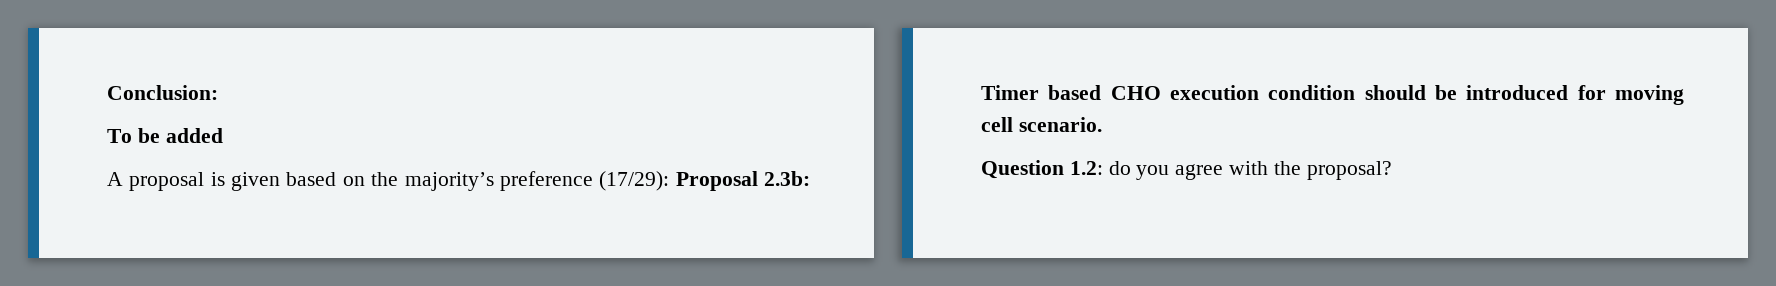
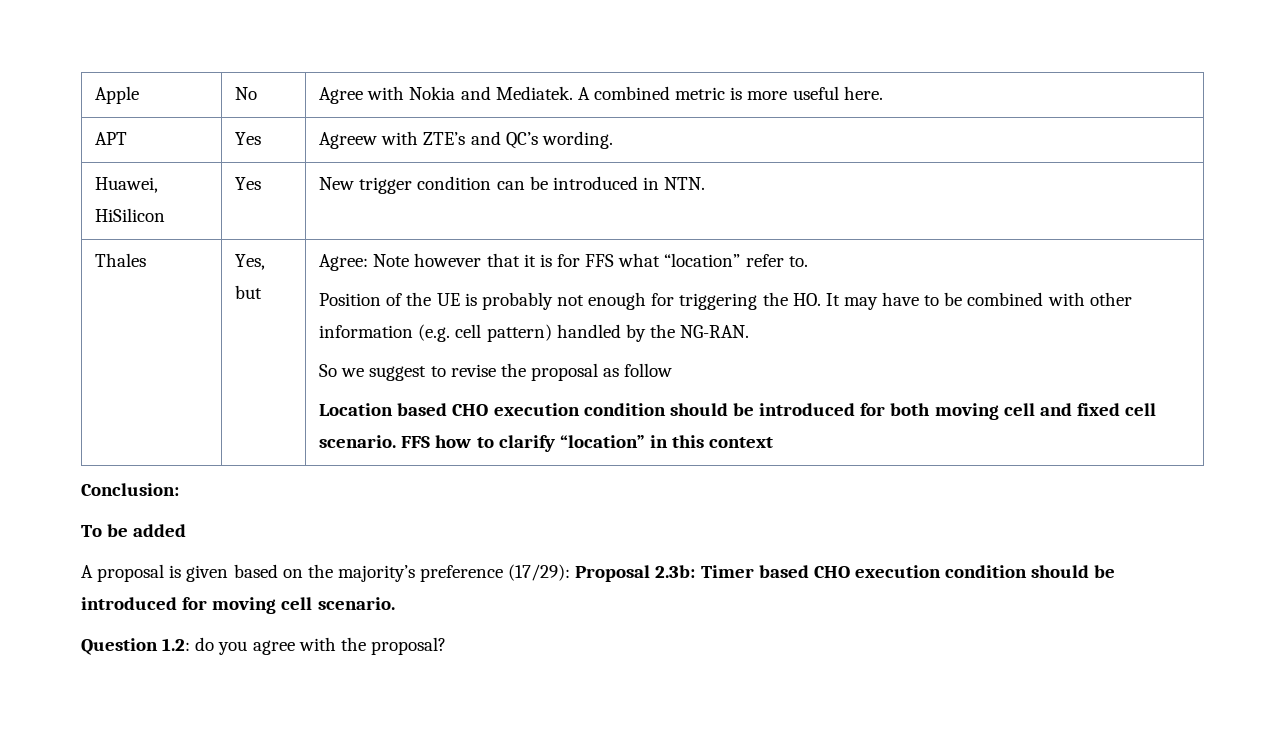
(107, 92) none -> [95,86,140,104] [235,87,258,100] [319,86,883,104] [95,132,128,145] [235,132,262,145] [319,131,613,149] [95,177,159,193] [95,208,166,222] [235,177,262,190] [319,176,706,194] [95,253,147,267] [235,254,266,270] [235,285,263,299] [319,253,808,271] [319,292,1132,310] [319,324,750,342] [319,363,673,381] [319,403,1157,420] [319,435,774,452] Apple | No | Agree with Nokia and Mediatek. A combined metric is more useful here. // APT | Yes | Agreew with ZTE’s and QC’s wording. // Huawei, HiSilicon | Yes | New trigger condition can be introduced in NTN. // Thales | Yes, but | Agree: Note however that it is for FFS what “location” refer to. // Position of the UE is probably not enough for triggering the HO. It may have to be combined with other information (e.g. cell pattern) handled by the NG-RAN. // So we suggest to revise the proposal as follow // Location based CHO execution condition should be introduced for both moving cell and fixed cell scenario. FFS how to clarify “location” in this context //

